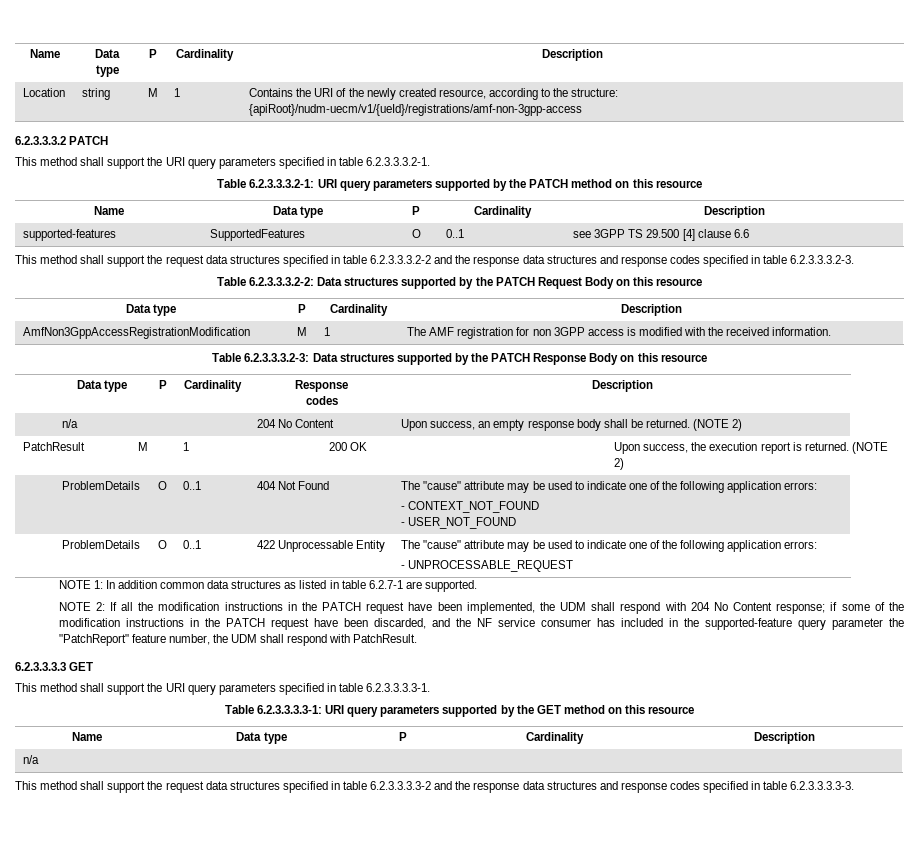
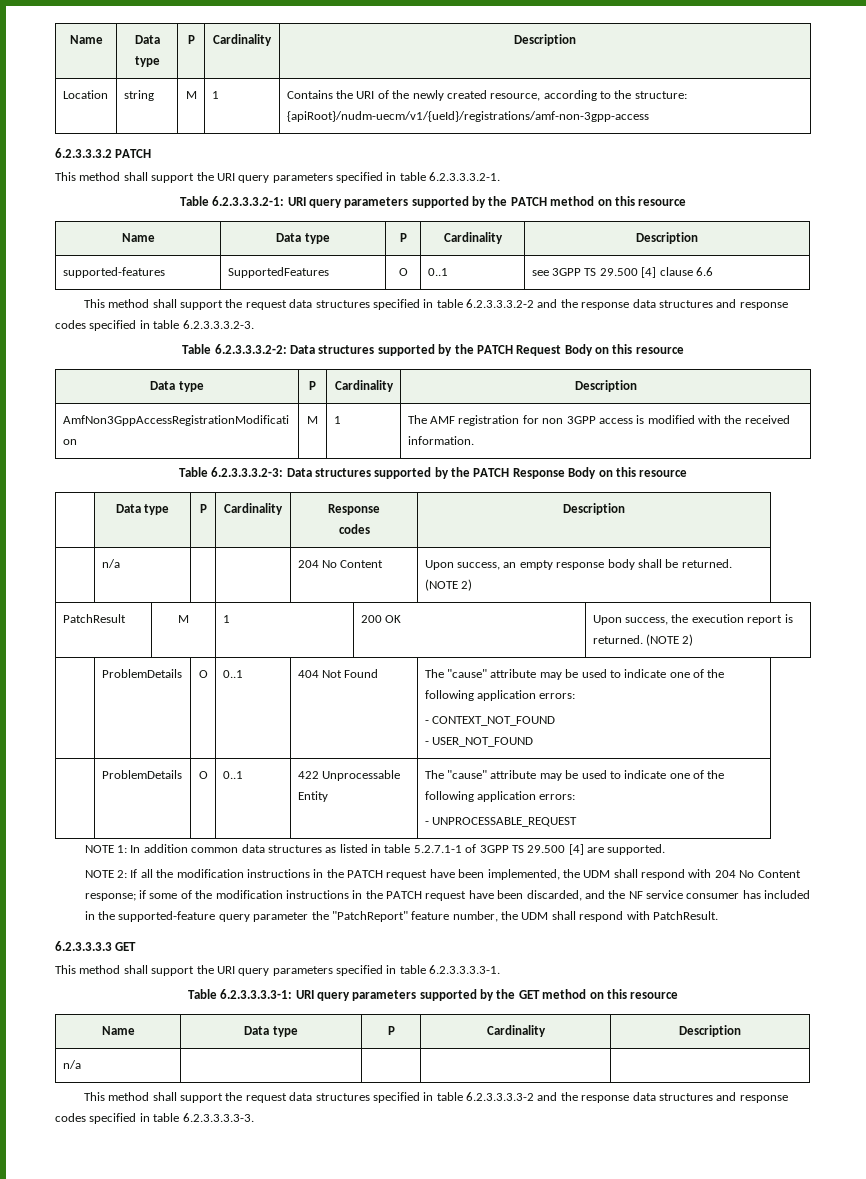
[368,580,403,589] 6.2.7-1 -> [413,844,584,855] 5.2.7.1-1 of 3GPP TS 29.500 [4]

